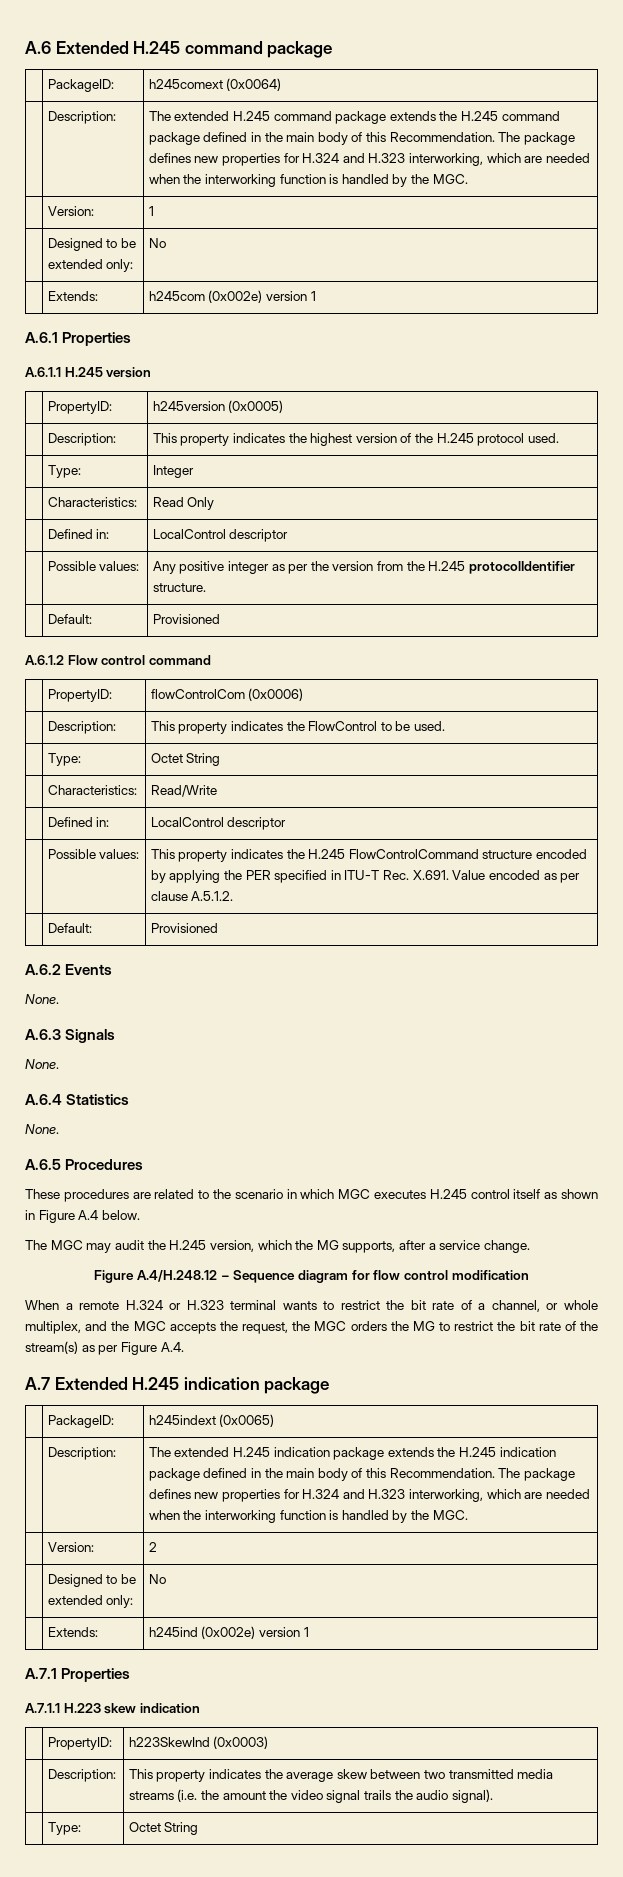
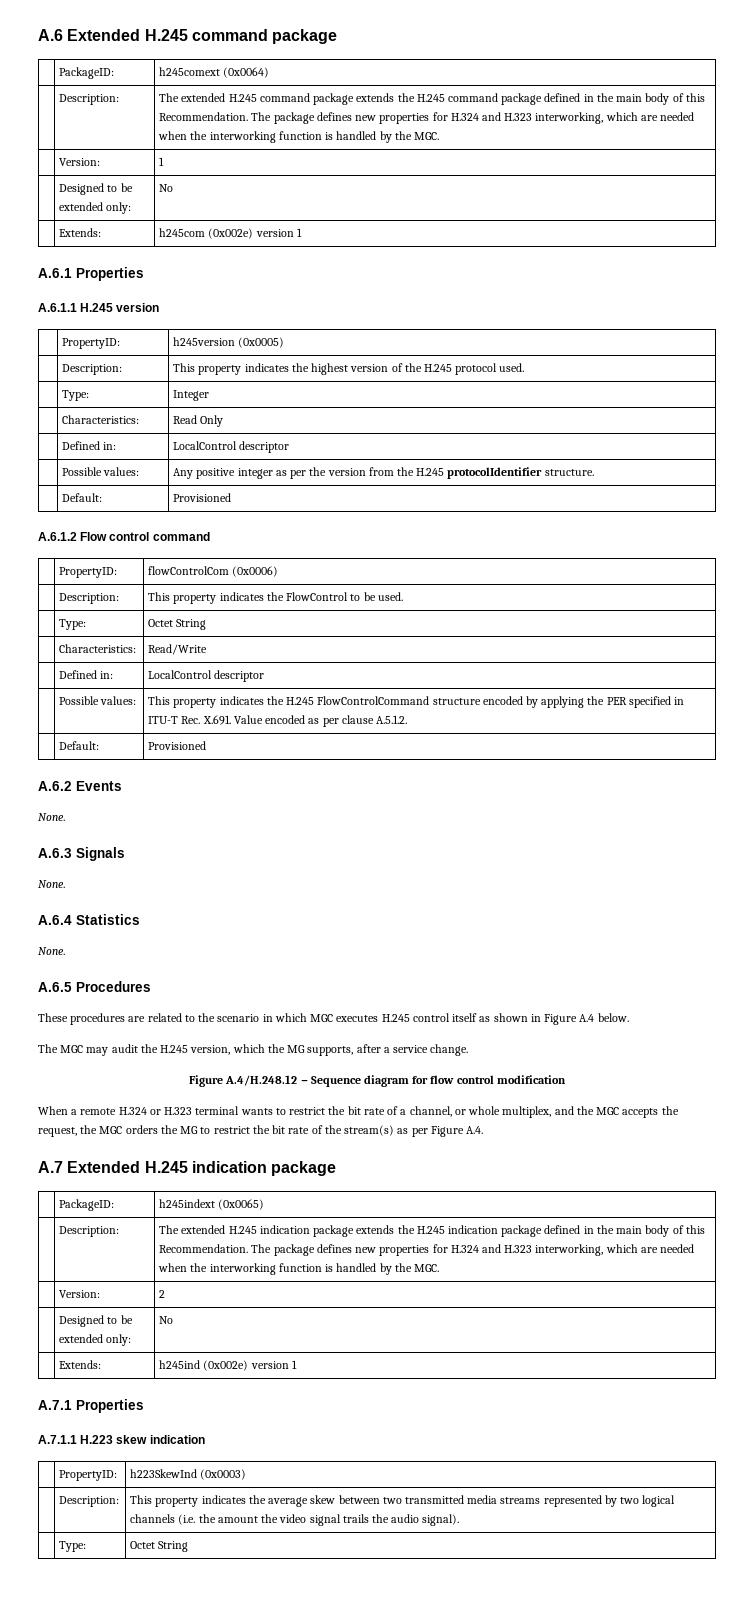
(174, 1795) none -> [543,1495,676,1507] [130,1514,176,1523] represented by two logical channels

